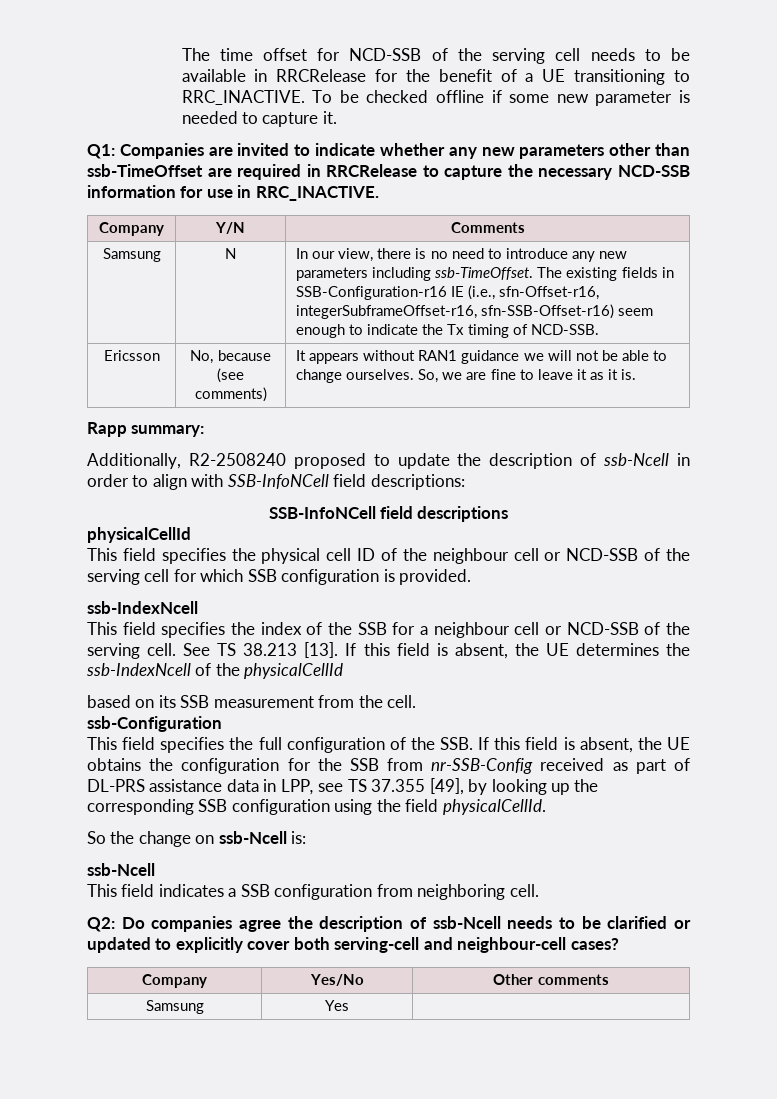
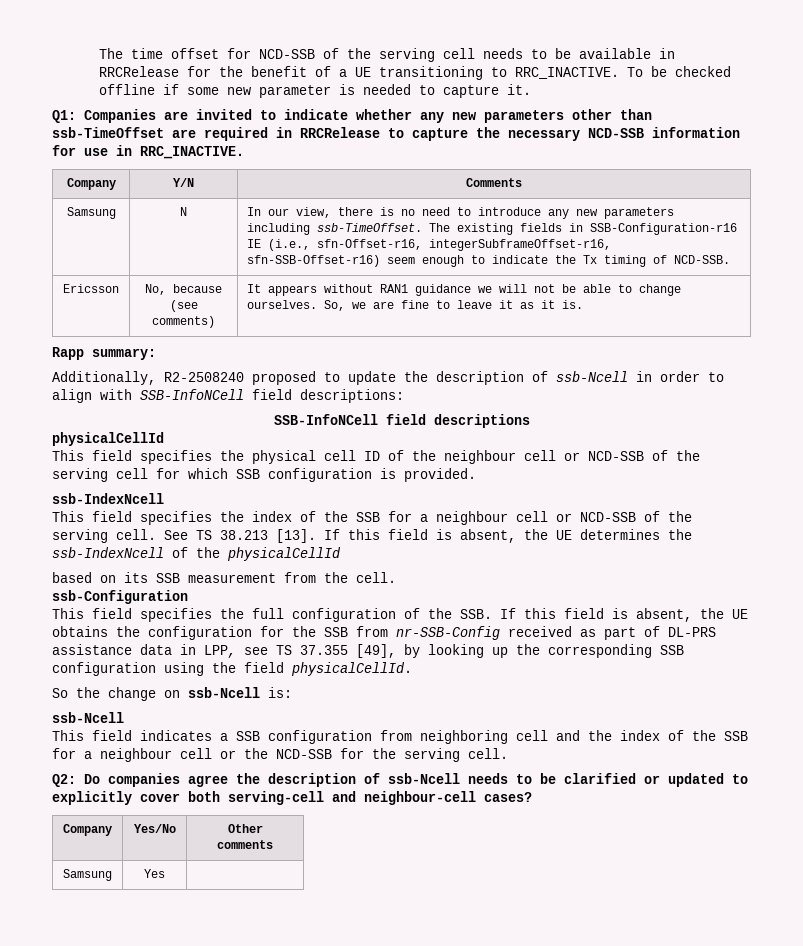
(506, 892) none -> [516,730,748,741] [52,748,460,762] cell and the index of the SSB for a neighbour cell or the NCD-SSB for the serving

